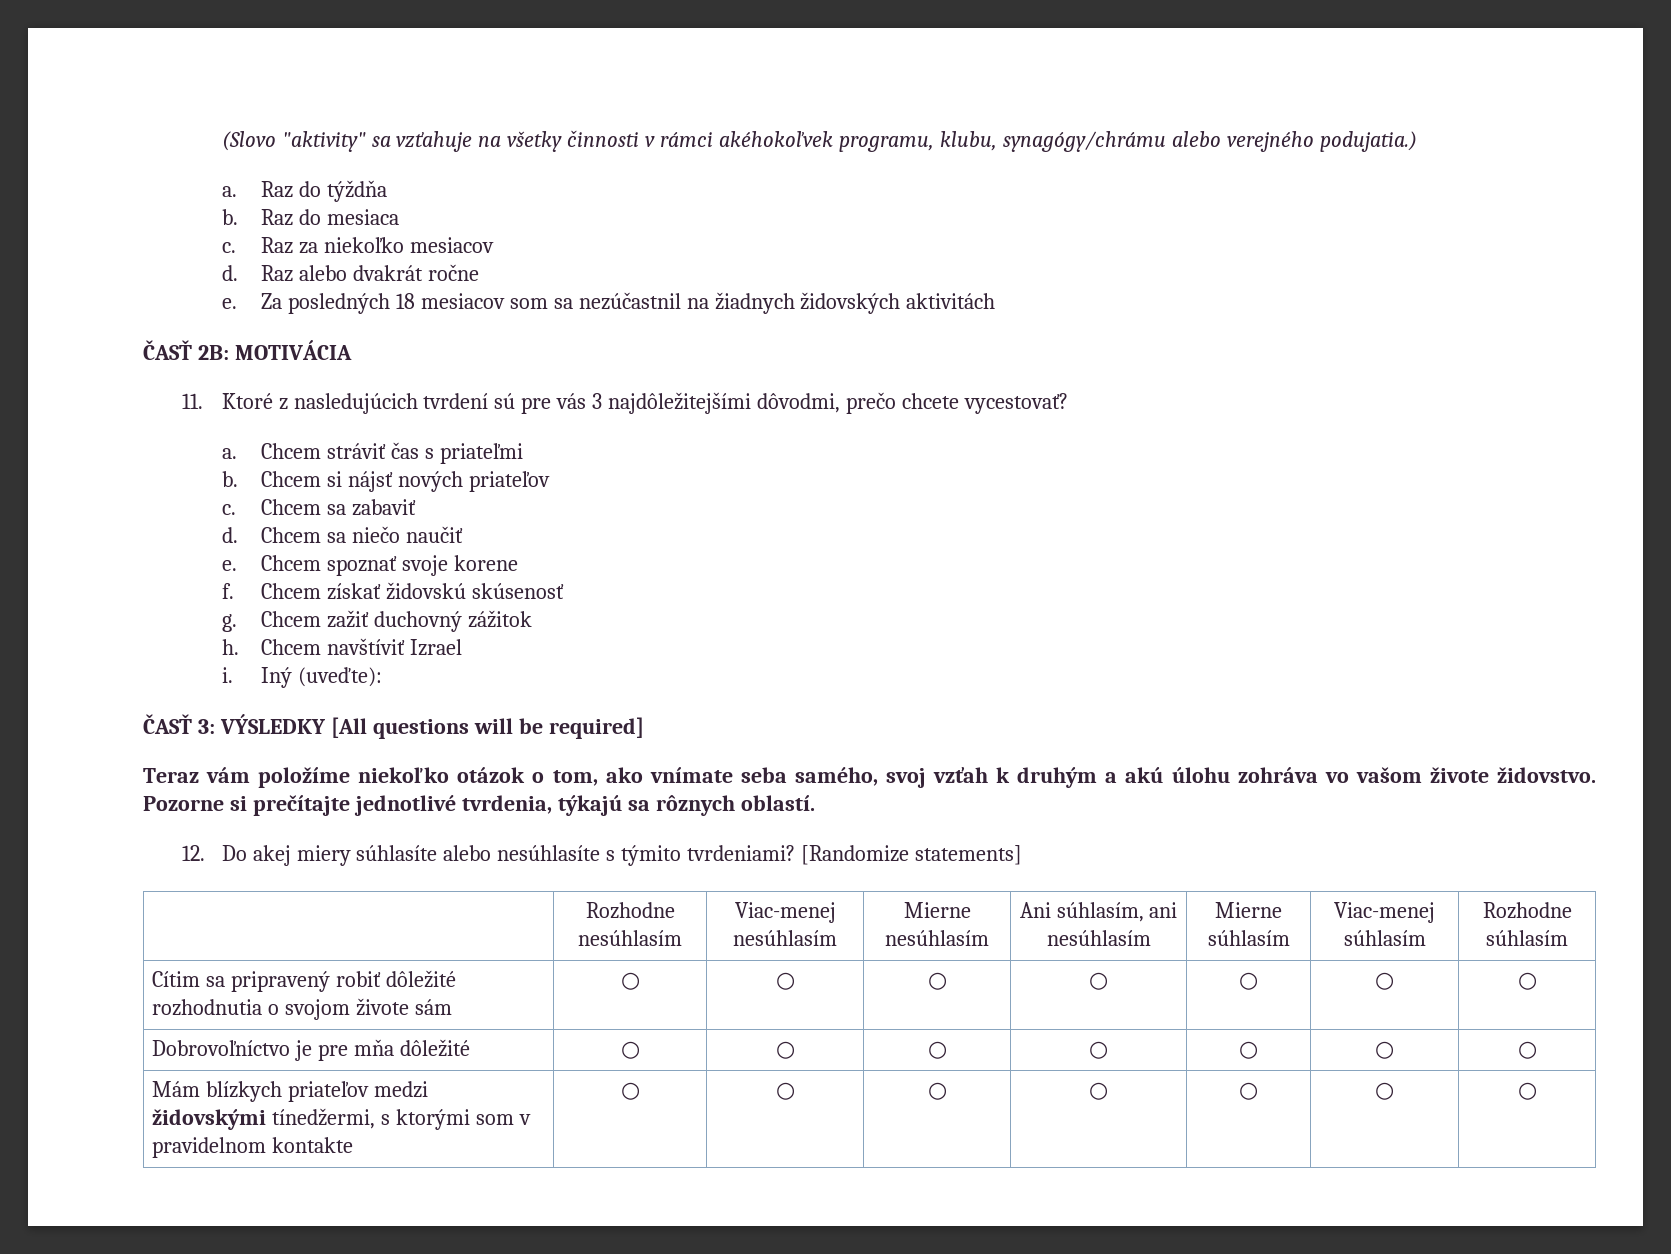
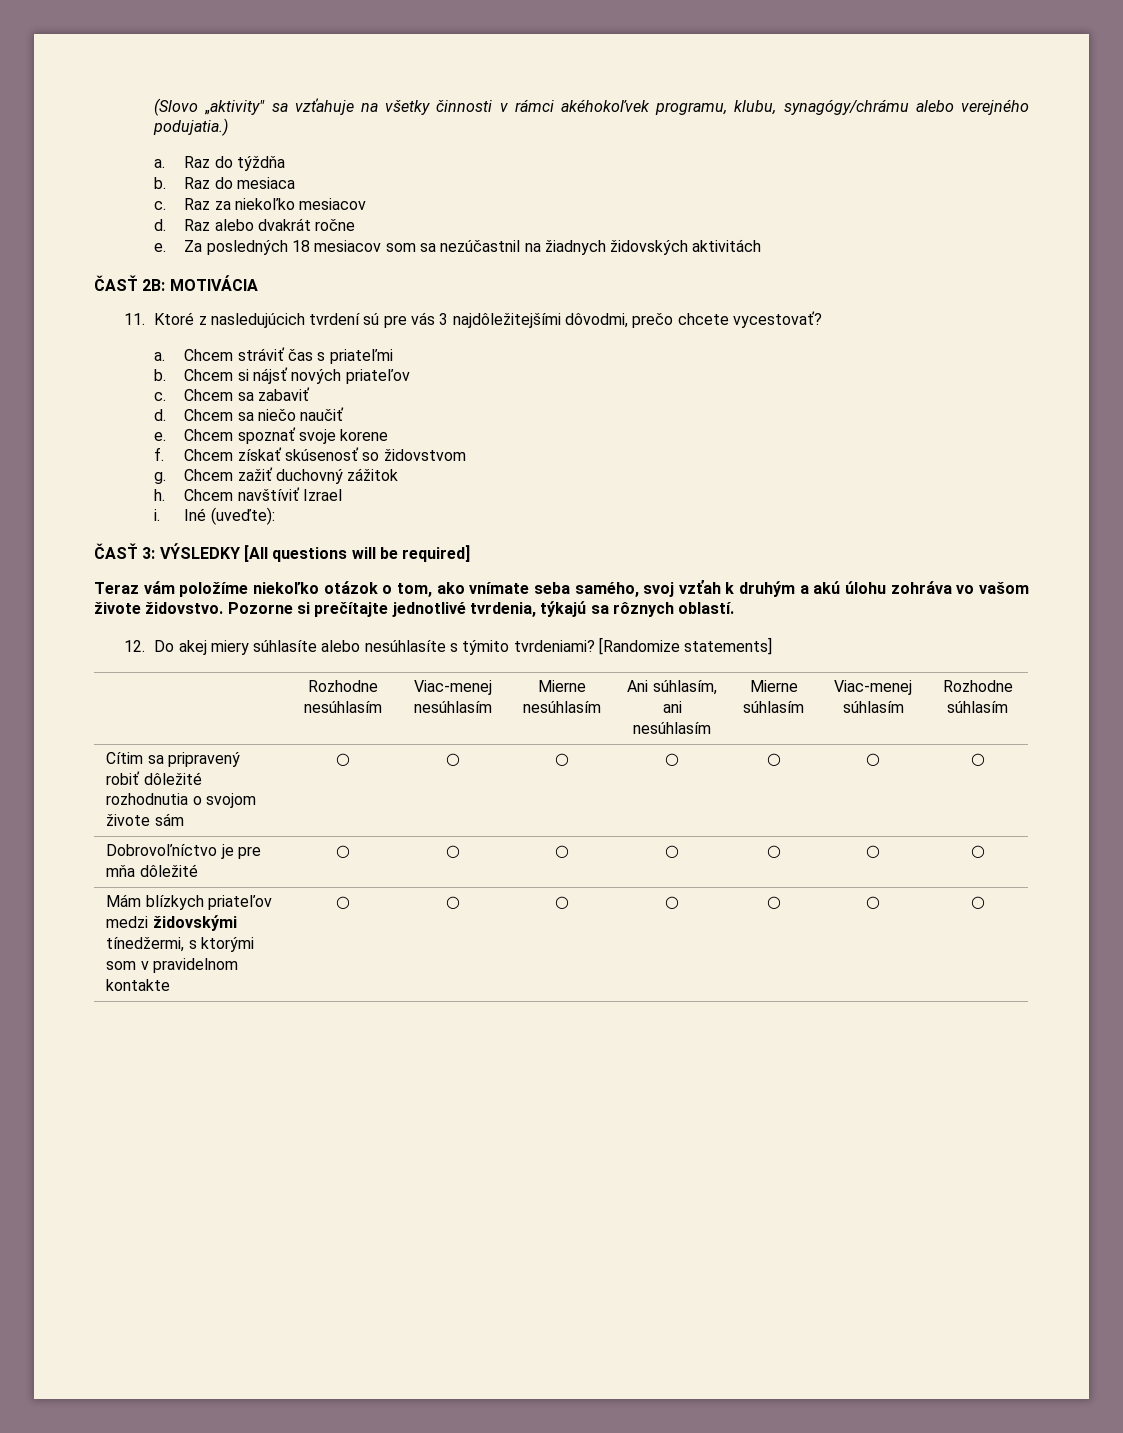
[281,131,366,152] "aktivity" -> [204,100,266,115] „aktivity"
[385,582,466,600] židovskú -> (282, 454) none
(564, 591) none -> [362,449,466,461] so židovstvom
[260,667,292,688] Iný -> [184,508,207,521] Iné

